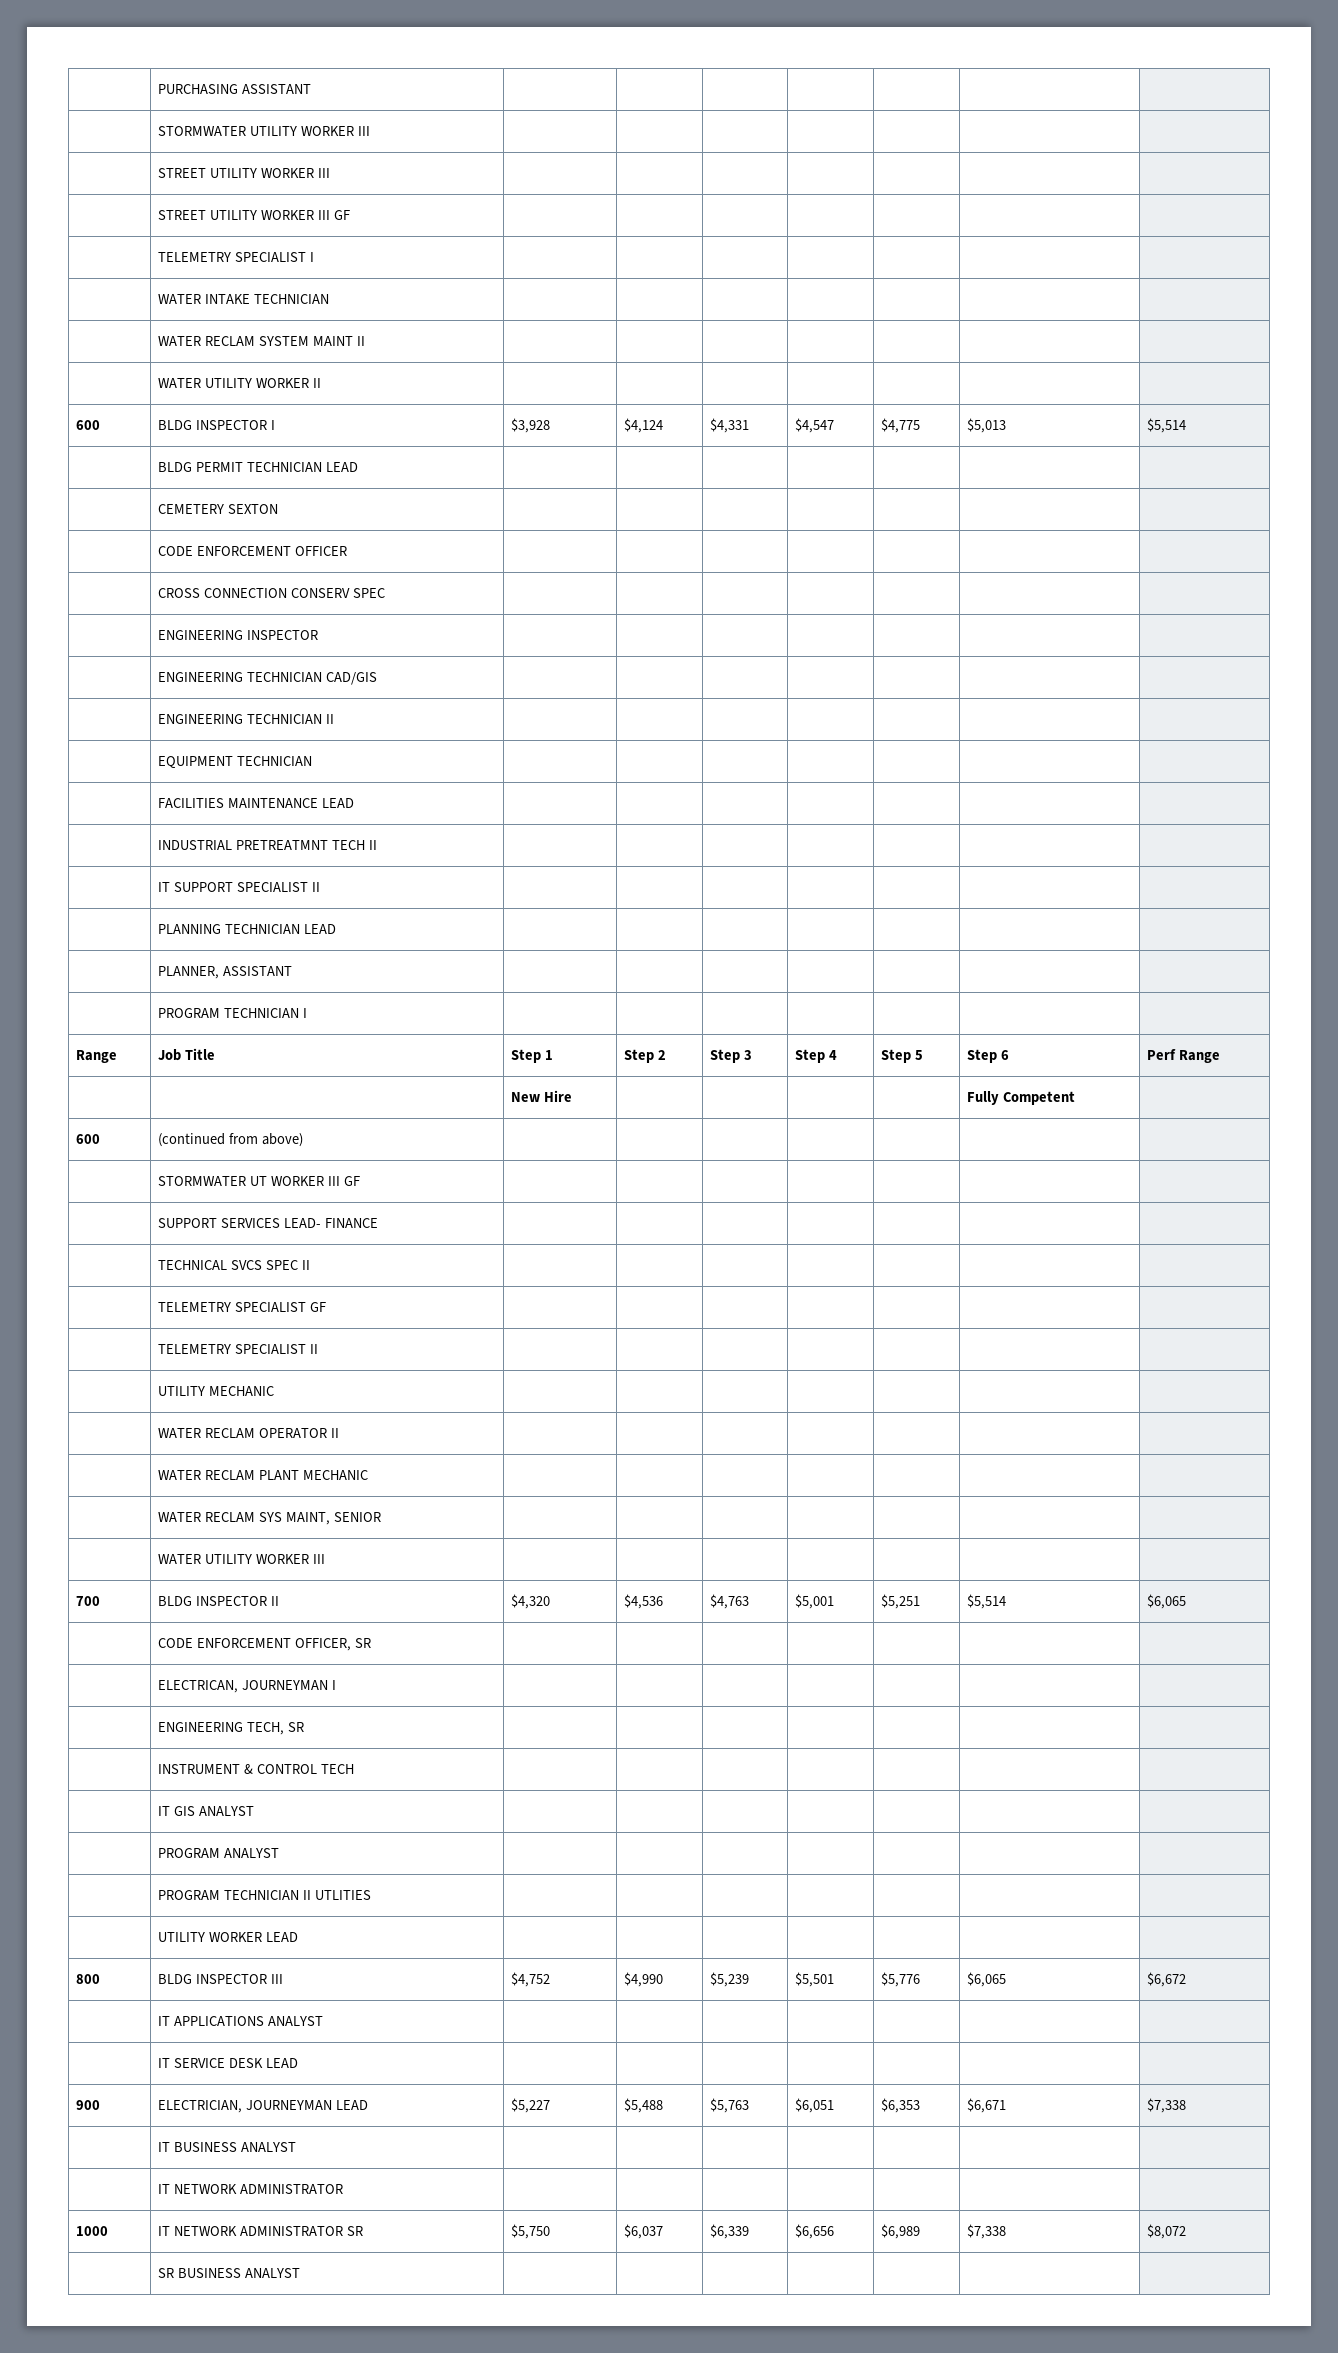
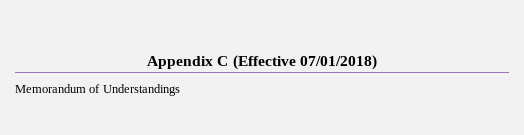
[157,84,311,94] [157,126,370,136] [157,168,330,178] [157,210,350,220] [157,252,314,262] [157,294,329,304] [157,336,365,346] [157,378,321,388] [75,420,100,430] [157,420,275,430] [510,418,550,433] [623,418,663,433] [709,418,749,433] [794,418,834,433] [880,418,920,433] [966,418,1006,433] [1146,418,1186,433] [157,462,358,472] [157,504,278,514] [157,546,347,556] [157,588,385,598] [157,630,318,640] [157,672,377,685] [157,714,334,724] [157,756,312,769] [157,798,354,808] [157,840,377,850] [157,882,320,892] [157,924,336,934] [157,966,292,979] [157,1008,307,1018] [75,1050,117,1063] [157,1048,215,1061] [510,1049,553,1063] [623,1049,666,1063] [709,1049,752,1063] [794,1049,837,1063] [880,1049,923,1063] [966,1049,1009,1063] [1146,1049,1220,1063] [510,1090,572,1102] [966,1091,1075,1105] [75,1134,100,1144] [157,1133,303,1147] [157,1176,360,1186] [157,1218,378,1228] [157,1260,310,1270] [157,1302,326,1312] [157,1344,318,1354] [157,1386,274,1396] [157,1428,339,1438] [157,1470,368,1480] [157,1512,381,1525] [157,1554,325,1564] [75,1596,100,1606] [157,1596,279,1606] [510,1594,550,1609] [623,1594,663,1609] [709,1594,749,1609] [794,1594,834,1609] [880,1594,920,1609] [966,1594,1006,1609] [1146,1594,1186,1609] [157,1638,371,1651] [157,1680,336,1693] [157,1722,304,1735] [157,1764,354,1774] [157,1806,254,1816] [157,1848,279,1858] [157,1890,371,1900] [157,1932,298,1942] [75,1974,100,1984] [157,1974,283,1984] [510,1972,550,1987] [623,1972,663,1987] [709,1972,749,1987] [794,1972,834,1987] [880,1972,920,1987] [966,1972,1006,1987] [1146,1972,1186,1987] [157,2016,323,2026] [157,2058,298,2068] [75,2100,100,2110] [157,2100,368,2113] [510,2098,550,2113] [623,2098,663,2113] [709,2098,749,2113] [794,2098,834,2113] [880,2098,920,2113] [966,2098,1006,2113] [1146,2098,1186,2113] [157,2142,296,2152] [157,2184,343,2194] [75,2226,108,2236] [157,2226,363,2236] [510,2224,550,2239] [623,2224,663,2239] [709,2224,749,2239] [794,2224,834,2239] [880,2224,920,2239] [966,2224,1006,2239] [1146,2224,1186,2239] [157,2268,300,2278] | PURCHASING ASSISTANT | | | | | | | // | STORMWATER UTILITY WORKER III | | | | | | | // | STREET UTILITY WORKER III | | | | | | | // | STREET UTILITY WORKER III GF | | | | | | | // | TELEMETRY SPECIALIST I | | | | | | | // | WATER INTAKE TECHNICIAN | | | | | | | // | WATER RECLAM SYSTEM MAINT II | | | | | | | // | WATER UTILITY WORKER II | | | | | | | // 600 | BLDG INSPECTOR I | $3,928 | $4,124 | $4,331 | $4,547 | $4,775 | $5,013 | $5,514 // | BLDG PERMIT TECHNICIAN LEAD | | | | | | | // | CEMETERY SEXTON | | | | | | | // | CODE ENFORCEMENT OFFICER | | | | | | | // | CROSS CONNECTION CONSERV SPEC | | | | | | | // | ENGINEERING INSPECTOR | | | | | | | // | ENGINEERING TECHNICIAN CAD/GIS | | | | | | | // | ENGINEERING TECHNICIAN II | | | | | | | // | EQUIPMENT TECHNICIAN | | | | | | | // | FACILITIES MAINTENANCE LEAD | | | | | | | // | INDUSTRIAL PRETREATMNT TECH II | | | | | | | // | IT SUPPORT SPECIALIST II | | | | | | | // | PLANNING TECHNICIAN LEAD | | | | | | | // | PLANNER, ASSISTANT | | | | | | | // | PROGRAM TECHNICIAN I | | | | | | | // Range | Job Title | Step 1 | Step 2 | Step 3 | Step 4 | Step 5 | Step 6 | Perf Range // | | New Hire | | | | | Fully Competent | // 600 | (continued from above) | | | | | | | // | STORMWATER UT WORKER III GF | | | | | | | // | SUPPORT SERVICES LEAD- FINANCE | | | | | | | // | TECHNICAL SVCS SPEC II | | | | | | | // | TELEMETRY SPECIALIST GF | | | | | | | // | TELEMETRY SPECIALIST II | | | | | | | // | UTILITY MECHANIC | | | | | | | // | WATER RECLAM OPERATOR II | | | | | | | // | WATER RECLAM PLANT MECHANIC | | | | | | | // | WATER RECLAM SYS MAINT, SENIOR | | | | | | | // | WATER UTILITY WORKER III | | | | | | | // 700 | BLDG INSPECTOR II | $4,320 | $4,536 | $4,763 | $5,001 | $5,251 | $5,514 | $6,065 // | CODE ENFORCEMENT OFFICER, SR | | | | | | | // | ELECTRICAN, JOURNEYMAN I | | | | | | | // | ENGINEERING TECH, SR | | | | | | | // | INSTRUMENT & CONTROL TECH | | | | | | | // | IT GIS ANALYST | | | | | | | // | PROGRAM ANALYST | | | | | | | // | PROGRAM TECHNICIAN II UTLITIES | | | | | | | // | UTILITY WORKER LEAD | | | | | | | // 800 | BLDG INSPECTOR III | $4,752 | $4,990 | $5,239 | $5,501 | $5,776 | $6,065 | $6,672 // | IT APPLICATIONS ANALYST | | | | | | | // | IT SERVICE DESK LEAD | | | | | | | // 900 | ELECTRICIAN, JOURNEYMAN LEAD | $5,227 | $5,488 | $5,763 | $6,051 | $6,353 | $6,671 | $7,338 // | IT BUSINESS ANALYST | | | | | | | // | IT NETWORK ADMINISTRATOR | | | | | | | // 1000 | IT NETWORK ADMINISTRATOR SR | $5,750 | $6,037 | $6,339 | $6,656 | $6,989 | $7,338 | $8,072 // | SR BUSINESS ANALYST | | | | | | | -> [147,55,377,70] [15,84,180,96] Appendix C (Effective 07/01/2018) // Memorandum of Understandings

